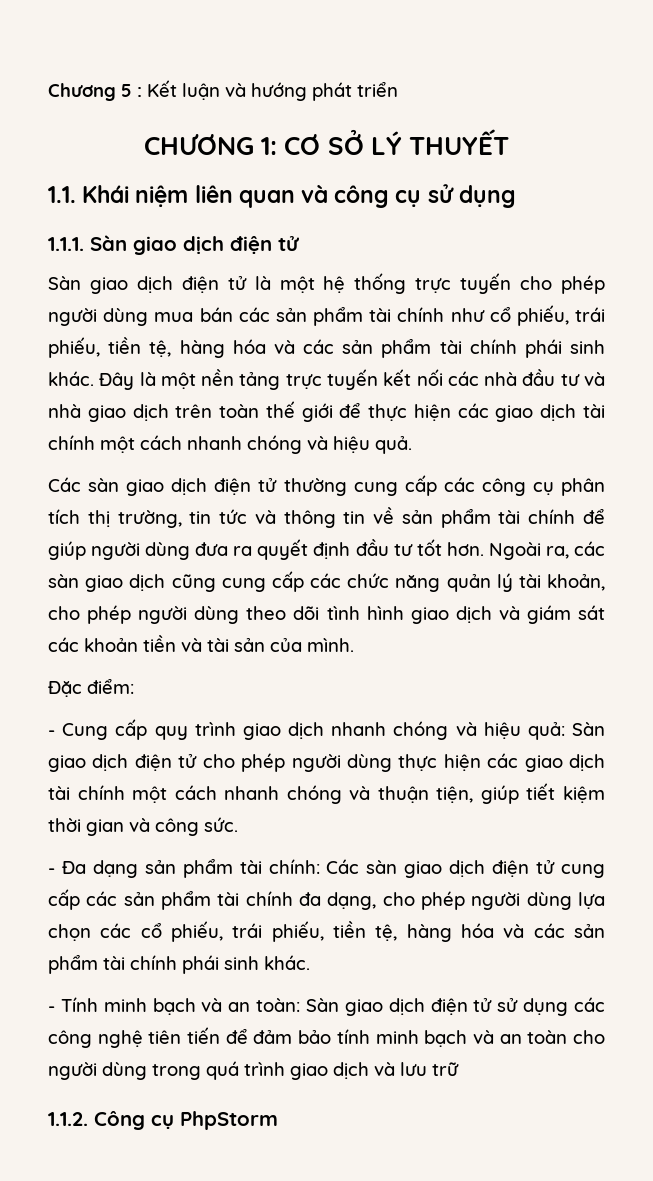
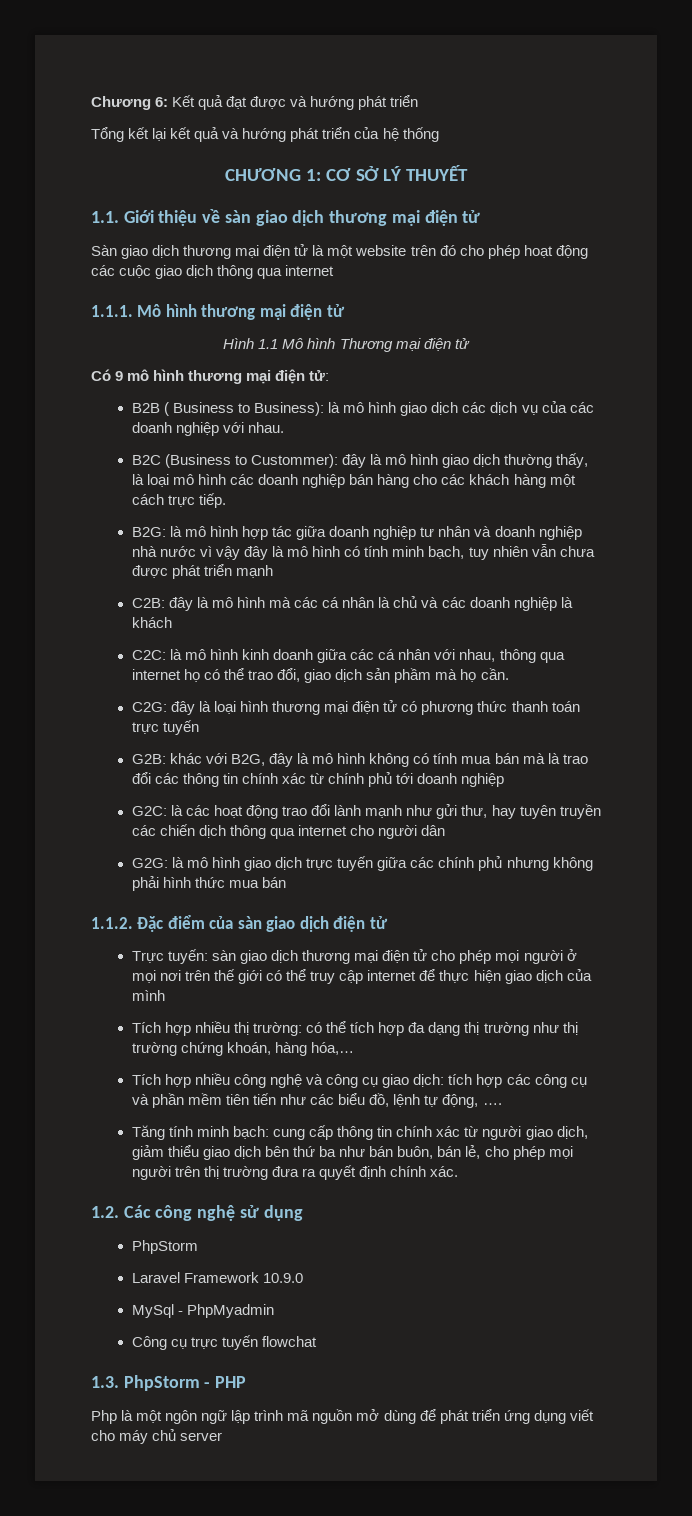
[121,80,398,101] 5 : Kết luận và hướng phát triển -> [155,95,419,110] [91,127,439,142] 6: Kết quả đạt được và hướng phát triển // Tổng kết lại kết quả và hướng phát triển của hệ thống
[82,184,516,208] [48,235,224,255] Khái niệm liên quan và công cụ sử dụng // 1.1.1. Sàn giao dịch -> [123,209,420,226] Giới thiệu về sàn giao dịch thương mại
(173, 284) none -> [183,245,260,259] thương mại
[323,273,606,294] [48,305,605,326] [48,337,606,358] [48,369,605,390] [48,401,605,422] [48,435,412,454] [48,475,605,496] [48,507,605,528] [48,539,606,560] [48,571,606,592] [48,605,605,624] [48,635,354,652] [48,679,134,697] [48,719,606,740] [48,753,606,772] [48,783,605,804] [48,817,238,836] [48,859,605,878] [48,889,605,910] [48,921,605,942] [48,955,310,974] [48,997,605,1016] [48,1027,605,1048] [48,1061,459,1080] [48,1111,278,1130] hệ thống trực tuyến cho phép người dùng mua bán các sản phẩm tài chính như cổ phiếu, trái phiếu, tiền tệ, hàng hóa và các sản phẩm tài chính phái sinh khác. Đây là một nền tảng trực tuyến kết nối các nhà đầu tư và nhà giao dịch trên toàn thế giới để thực hiện các giao dịch tài chính một cách nhanh chóng và hiệu quả. // Các sàn giao dịch điện tử thường cung cấp các công cụ phân tích thị trường, tin tức và thông tin về sản phẩm tài chính để giúp người dùng đưa ra quyết định đầu tư tốt hơn. Ngoài ra, các sàn giao dịch cũng cung cấp các chức năng quản lý tài khoản, cho phép người dùng theo dõi tình hình giao dịch và giám sát các khoản tiền và tài sản của mình. // Đặc điểm: // - Cung cấp quy trình giao dịch nhanh chóng và hiệu quả: Sàn giao dịch điện tử cho phép người dùng thực hiện các giao dịch tài chính một cách nhanh chóng và thuận tiện, giúp tiết kiệm thời gian và công sức. // - Đa dạng sản phẩm tài chính: Các sàn giao dịch điện tử cung cấp các sản phẩm tài chính đa dạng, cho phép người dùng lựa chọn các cổ phiếu, trái phiếu, tiền tệ, hàng hóa và các sản phẩm tài chính phái sinh khác. // - Tính minh bạch và an toàn: Sàn giao dịch điện tử sử dụng các công nghệ tiên tiến để đảm bảo tính minh bạch và an toàn cho người dùng trong quá trình giao dịch và lưu trữ // 1.1.2. Công cụ PhpStorm -> [355,245,588,259] [91,265,335,279] [91,304,345,320] [223,338,470,352] [91,369,330,384] [131,401,594,416] [131,422,285,436] [131,453,589,468] [131,474,576,488] [131,493,227,508] [131,526,582,540] [131,544,595,560] [131,564,274,579] [131,596,573,611] [131,617,172,628] [131,649,565,663] [131,668,509,683] [131,700,580,715] [131,720,199,735] [131,753,588,767] [131,772,505,787] [131,804,601,819] [131,824,446,839] [131,856,593,871] [131,876,287,891] [91,915,388,932] [131,949,577,964] [131,969,592,984] [131,990,165,1001] [131,1021,578,1036] [131,1042,355,1056] [131,1073,587,1088] [131,1093,502,1108] [131,1125,588,1140] [131,1145,573,1160] [131,1165,459,1180] [91,1205,303,1221] [131,1240,198,1254] [131,1272,304,1283] [131,1304,275,1318] [131,1335,318,1350] [91,1375,247,1391] [91,1409,594,1424] [91,1429,223,1444] website trên đó cho phép hoạt động các cuộc giao dịch thông qua internet // 1.1.1. Mô hình thương mại điện tử // Hình 1.1 Mô hình Thương mại điện tử // Có 9 mô hình thương mại điện tử: // B2B ( Business to Business): là mô hình giao dịch các dịch vụ của các doanh nghiệp với nhau. // B2C (Business to Custommer): đây là mô hình giao dịch thường thấy, là loại mô hình các doanh nghiệp bán hàng cho các khách hàng một cách trực tiếp. // B2G: là mô hình hợp tác giữa doanh nghiệp tư nhân và doanh nghiệp nhà nước vì vậy đây là mô hình có tính minh bạch, tuy nhiên vẫn chưa được phát triển mạnh // C2B: đây là mô hình mà các cá nhân là chủ và các doanh nghiệp là khách // C2C: là mô hình kinh doanh giữa các cá nhân với nhau, thông qua internet họ có thể trao đổi, giao dịch sản phầm mà họ cần. // C2G: đây là loại hình thương mại điện tử có phương thức thanh toán trực tuyến // G2B: khác với B2G, đây là mô hình không có tính mua bán mà là trao đổi các thông tin chính xác từ chính phủ tới doanh nghiệp // G2C: là các hoạt động trao đổi lành mạnh như gửi thư, hay tuyên truyền các chiến dịch thông qua internet cho người dân // G2G: là mô hình giao dịch trực tuyến giữa các chính phủ nhưng không phải hình thức mua bán // 1.1.2. Đặc điểm của sàn giao dịch điện tử // Trực tuyến: sàn giao dịch thương mại điện tử cho phép mọi người ở mọi nơi trên thế giới có thể truy cập internet để thực hiện giao dịch của mình // Tích hợp nhiều thị trường: có thể tích hợp đa dạng thị trường như thị trường chứng khoán, hàng hóa,… // Tích hợp nhiều công nghệ và công cụ giao dịch: tích hợp các công cụ và phần mềm tiên tiến như các biểu đồ, lệnh tự động, …. // Tăng tính minh bạch: cung cấp thông tin chính xác từ người giao dịch, giảm thiểu giao dịch bên thứ ba như bán buôn, bán lẻ, cho phép mọi người trên thị trường đưa ra quyết định chính xác. // 1.2. Các công nghệ sử dụng // PhpStorm // Laravel Framework 10.9.0 // MySql - PhpMyadmin // Công cụ trực tuyến flowchat // 1.3. PhpStorm - PHP // Php là một ngôn ngữ lập trình mã nguồn mở dùng để phát triển ứng dụng viết cho máy chủ server

